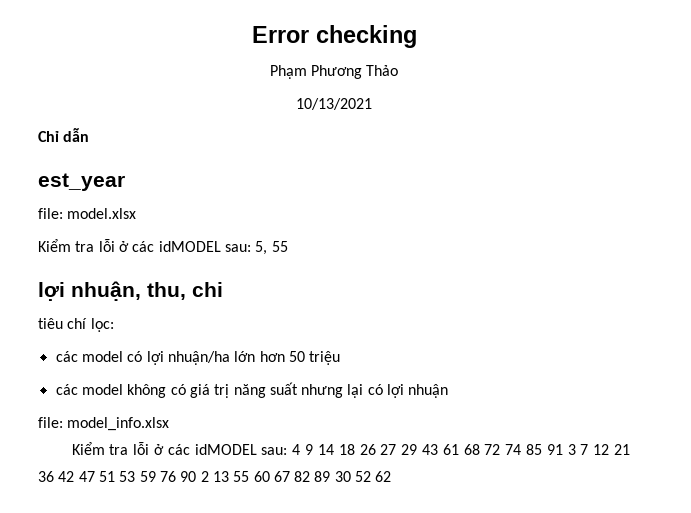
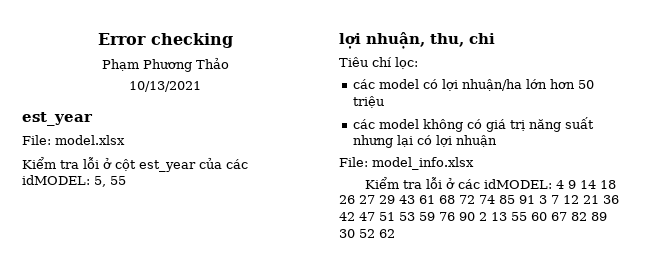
[38,128,90,142] // Chỉ dẫn -> (201, 86) none
[38,208,63,219] file: -> [22,135,51,145] File:
[132,241,251,252] các idMODEL sau: -> [115,157,248,172] [22,175,90,185] cột est_year của các idMODEL:
[38,318,63,329] tiêu -> [339,57,368,67] Tiêu
[38,417,63,428] file: -> [339,157,368,167] File:
[194,444,288,455] idMODEL sau: -> [483,179,552,189] idMODEL:

